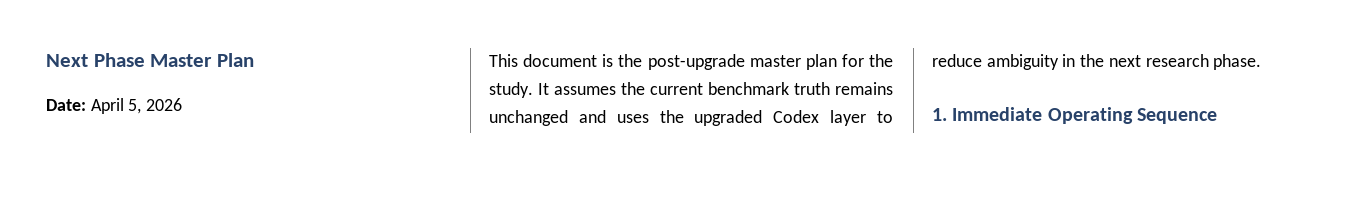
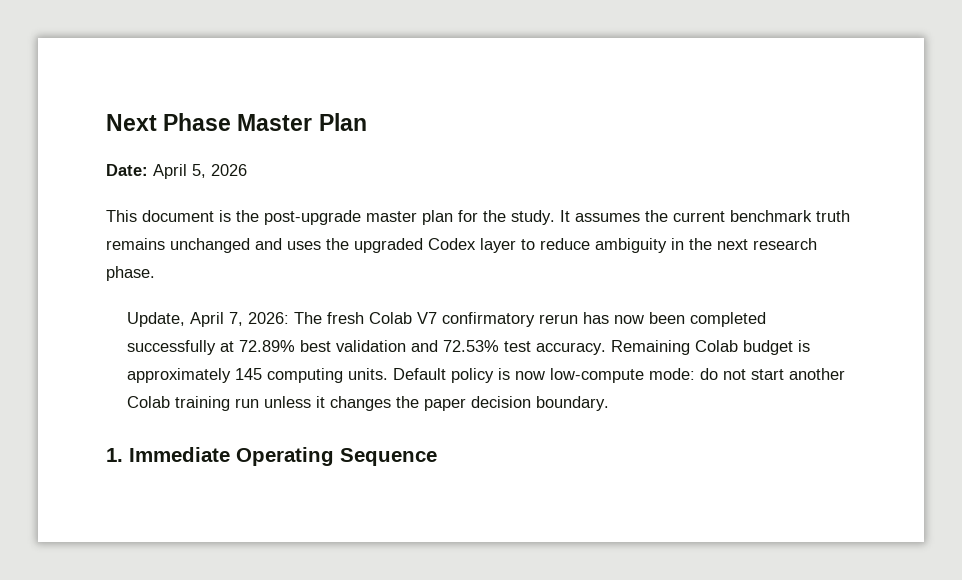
(1262, 62) none -> [126,312,766,327] [126,340,810,355] [126,368,845,383] [126,396,609,411] // Update, April 7, 2026: The fresh Colab V7 confirmatory rerun has now been completed successfully at 72.89% best validation and 72.53% test accuracy. Remaining Colab budget is approximately 145 computing units. Default policy is now low-compute mode: do not start another Colab training run unless it changes the paper decision boundary.

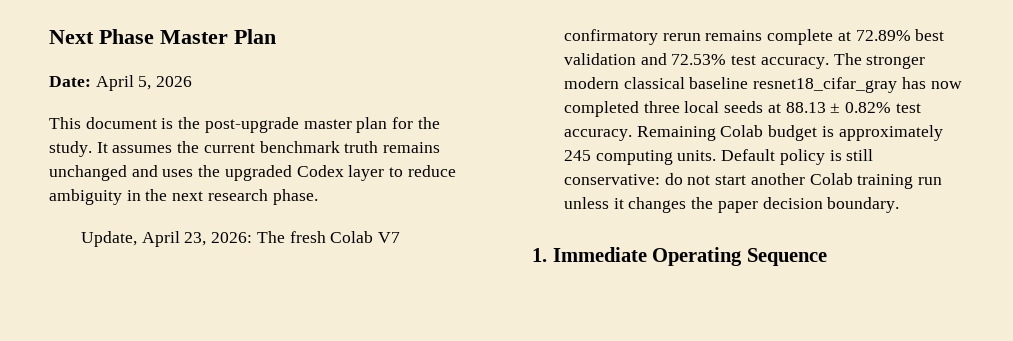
[228,312,243,326] 7, -> [184,232,207,246] 23,
[582,312,766,327] [126,340,216,355] has now been completed successfully -> [705,29,834,45] remains complete
(606, 348) none -> [833,53,926,69] [563,77,962,93] [563,101,921,117] [563,129,632,141] The stronger modern classical baseline resnet18_cifar_gray has now completed three local seeds at 88.13 ± 0.82% test accuracy.
[234,368,262,380] 145 -> [563,150,591,161] 245
[514,368,695,383] now low-compute mode: -> [846,149,874,161] [563,174,660,185] still conservative:

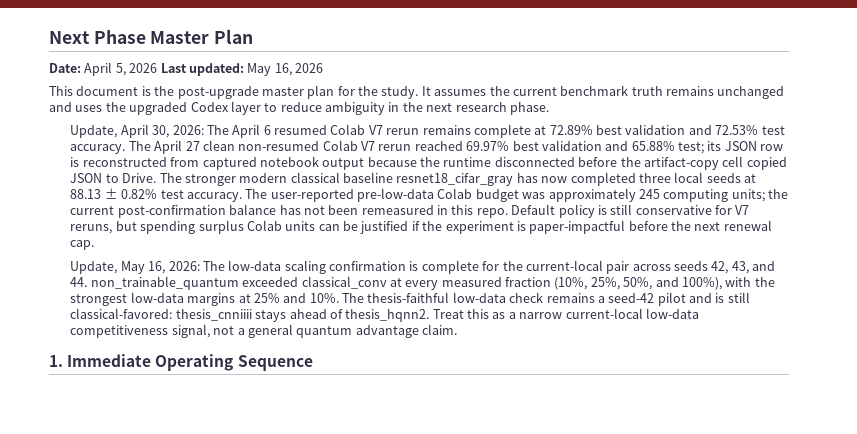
(193, 81) none -> [160,63,323,76] Last updated: May 16, 2026
[184,231,400,246] [563,29,658,45] 23, 2026: The fresh Colab V7 confirmatory -> [152,124,383,138] 30, 2026: The April 6 resumed Colab V7
(862, 59) none -> [154,140,784,154] [70,156,787,170] [70,173,182,183] April 27 clean non-resumed Colab V7 rerun reached 69.97% best validation and 65.88% test; its JSON row is reconstructed from captured notebook output because the runtime disconnected before the artifact-copy cell copied JSON to Drive. The
[636,126,716,141] Remaining -> [245,188,435,202] The user-reported pre-low-data
[821,126,834,137] is -> [522,192,546,199] was
[677,149,874,165] [563,173,942,189] [563,197,900,213] units. Default policy is still conservative: do not start another Colab training run unless it changes the paper decision boundary. -> [731,189,789,202] [70,204,750,218] [70,220,772,234] [70,240,95,250] [70,260,776,274] [70,276,775,290] [70,292,750,306] [70,308,699,322] [70,324,458,338] units; the current post-confirmation balance has not been remeasured in this repo. Default policy is still conservative for V7 reruns, but spending surplus Colab units can be justified if the experiment is paper-impactful before the next renewal cap. // Update, May 16, 2026: The low-data scaling confirmation is complete for the current-local pair across seeds 42, 43, and 44. non_trainable_quantum exceeded classical_conv at every measured fraction (10%, 25%, 50%, and 100%), with the strongest low-data margins at 25% and 10%. The thesis-faithful low-data check remains a seed-42 pilot and is still classical-favored: thesis_cnniiii stays ahead of thesis_hqnn2. Treat this as a narrow current-local low-data competitiveness signal, not a general quantum advantage claim.

